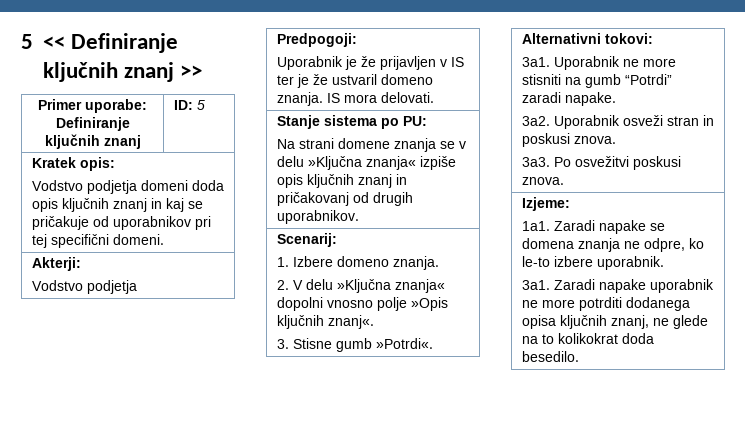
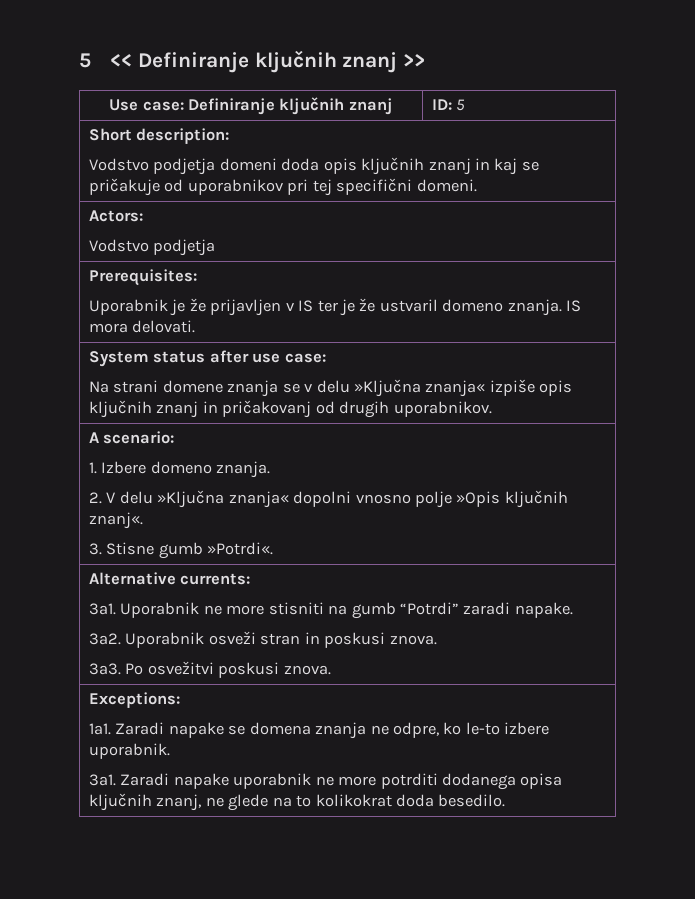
[38,99,147,113] Primer uporabe: -> [109,99,184,111] Use case:
[31,157,115,171] Kratek opis: -> [88,128,230,144] Short description:
[31,257,81,271] Akterji: -> [88,210,143,222] Actors:
[276,33,357,47] Predpogoji: -> [88,269,197,286] Prerequisites:
[276,115,427,129] Stanje sistema po PU: -> [88,350,326,367] System status after use case:
[276,233,337,247] Scenarij: -> [88,431,175,444] A scenario:
[521,33,653,44] Alternativni tokovi: -> [88,572,251,585] Alternative currents:
[521,197,570,211] Izjeme: -> [88,692,180,708] Exceptions:

